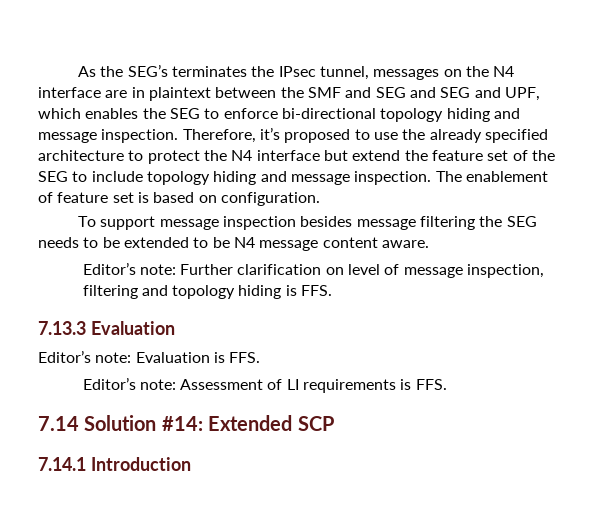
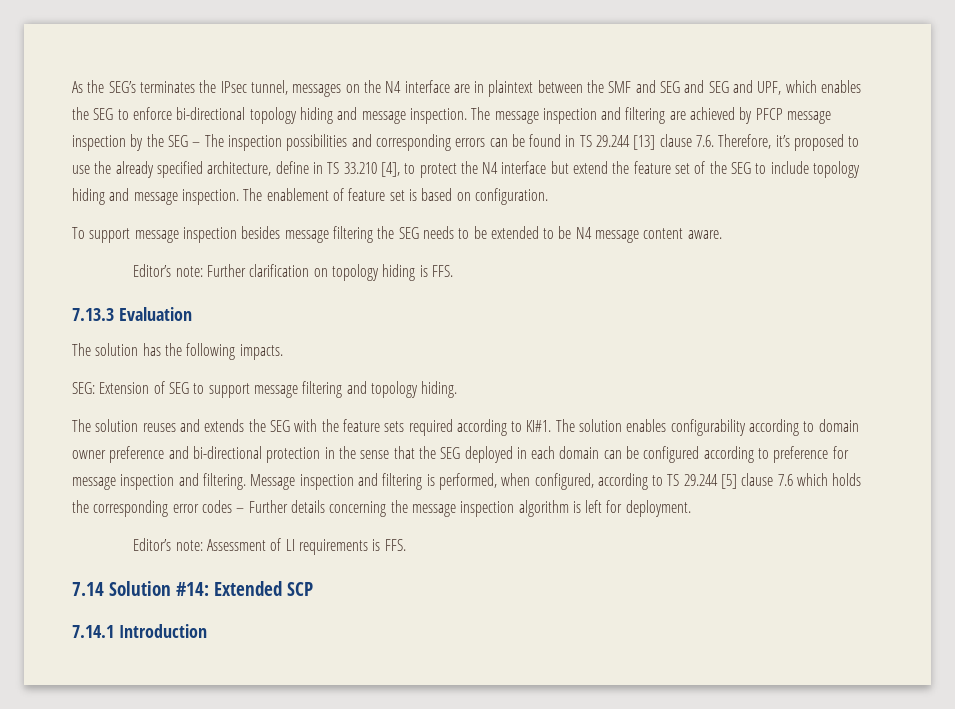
(179, 136) none -> [471,107,832,124] [72,134,715,151] The message inspection and filtering are achieved by PFCP message inspection by the SEG – The inspection possibilities and corresponding errors can be found in TS 29.244 [13] clause 7.6.
[38,150,124,161] architecture -> [207,161,400,177] architecture, define in TS 33.210 [4],
[348,264,545,278] [82,285,168,299] level of message inspection, filtering and -> (328, 272) none
[38,350,261,363] Editor’s note: Evaluation is FFS. -> [72,343,283,360] [72,381,458,398] [72,419,859,436] [72,446,849,463] [72,473,862,490] [72,500,691,517] The solution has the following impacts. // SEG: Extension of SEG to support message filtering and topology hiding. // The solution reuses and extends the SEG with the feature sets required according to KI#1. The solution enables configurability according to domain owner preference and bi-directional protection in the sense that the SEG deployed in each domain can be configured according to preference for message inspection and filtering. Message inspection and filtering is performed, when configured, according to TS 29.244 [5] clause 7.6 which holds the corresponding error codes – Further details concerning the message inspection algorithm is left for deployment.

